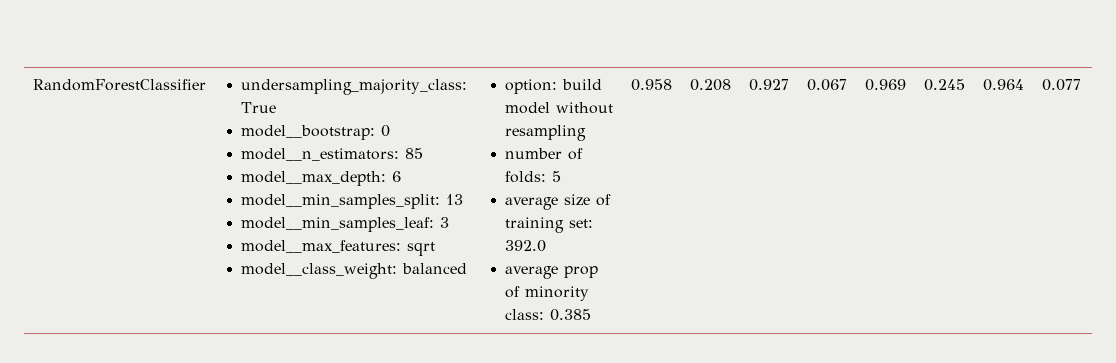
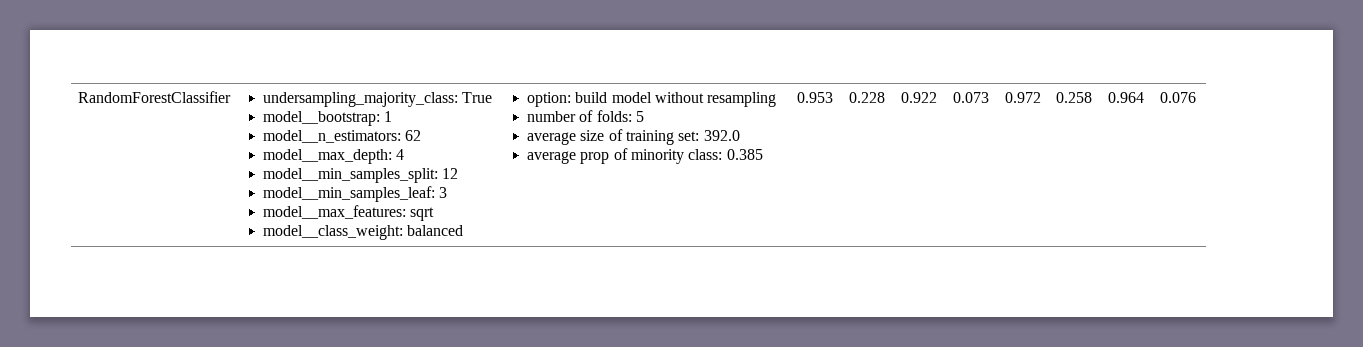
[381,125,391,137] 0 -> [384,111,393,122] 1
[405,148,424,159] 85 -> [405,130,422,141] 62
[392,171,402,182] 6 -> [396,149,405,160] 4
[446,194,464,205] 13 -> [442,168,459,179] 12
[630,79,672,91] [689,79,731,91] [748,79,789,91] [806,79,847,91] [864,79,906,91] [923,79,965,91] 0.958 | 0.208 | 0.927 | 0.067 | 0.969 | 0.245 -> [797,92,834,103] [849,92,886,103] [901,92,938,103] [953,92,990,103] [1005,92,1042,103] [1056,92,1093,103] 0.953 | 0.228 | 0.922 | 0.073 | 0.972 | 0.258
[1041,79,1081,91] 0.077 -> [1160,92,1197,103] 0.076

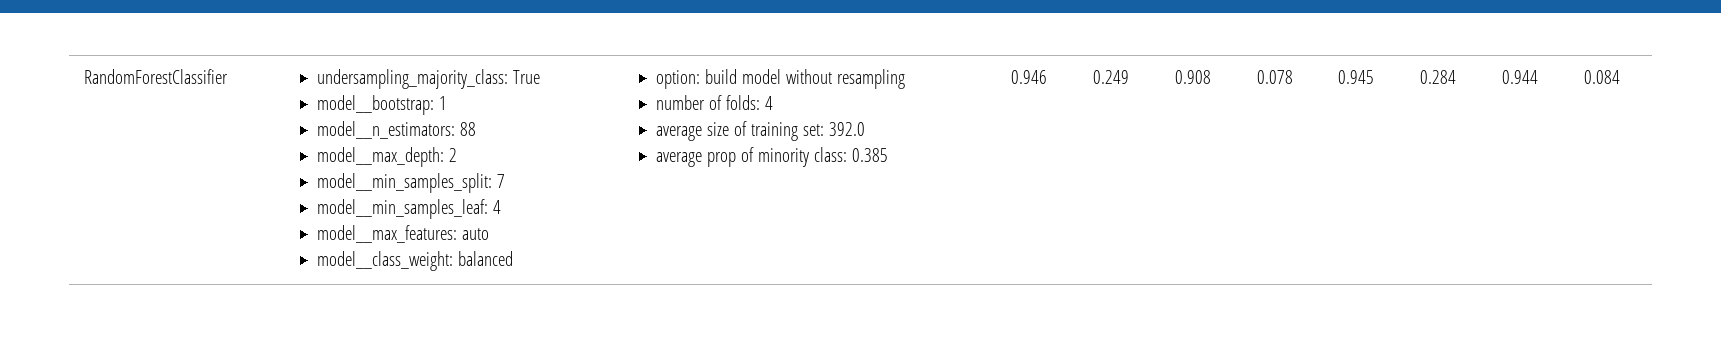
[405,130,422,141] 62 -> [459,122,476,136] 88
[396,149,405,160] [263,168,459,183] [263,186,448,202] 4 // model__min_samples_split: 12 // model__min_samples_leaf: 3 -> [448,148,457,162] [316,173,505,193] [316,199,501,219] 2 // model__min_samples_split: 7 // model__min_samples_leaf: 4
[410,207,435,221] sqrt -> [461,228,489,240] auto
[635,111,644,122] 5 -> [765,96,774,110] 4
[797,92,834,103] [849,92,886,103] [901,92,938,103] [953,92,990,103] [1005,92,1042,103] [1056,92,1093,103] [1108,92,1145,103] [1160,92,1197,103] 0.953 | 0.228 | 0.922 | 0.073 | 0.972 | 0.258 | 0.964 | 0.076 -> [1010,70,1047,84] [1092,70,1129,84] [1174,70,1211,84] [1256,70,1293,84] [1337,70,1374,84] [1419,70,1456,84] [1501,70,1538,84] [1583,70,1620,84] 0.946 | 0.249 | 0.908 | 0.078 | 0.945 | 0.284 | 0.944 | 0.084

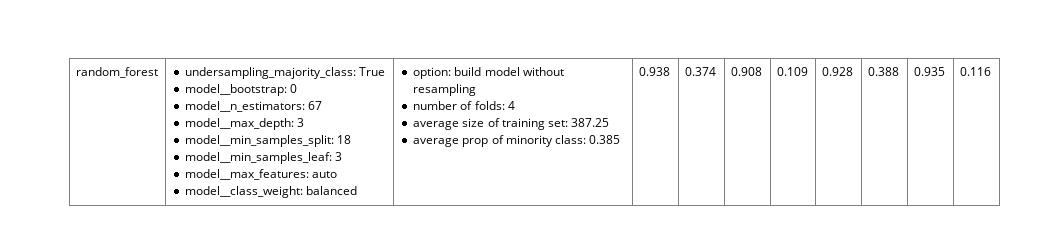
[83,69,228,84] RandomForestClassifier -> [75,67,158,78] random_forest
[438,96,447,110] 1 -> [290,84,298,93] 0
[459,122,476,136] 88 -> [308,101,323,110] 67
[448,148,457,162] 2 -> [297,118,305,127] 3
[496,174,505,188] 7 -> [337,135,352,144] 18
[492,200,501,214] 4 -> [335,152,343,161] 3
[829,122,866,136] 392.0 -> [571,118,610,127] 387.25
[1010,70,1047,84] [1092,70,1129,84] 0.946 | 0.249 -> [638,67,670,76] [684,67,716,76] 0.938 | 0.374
[1256,70,1293,84] [1337,70,1374,84] [1419,70,1456,84] [1501,70,1538,84] [1583,70,1620,84] 0.078 | 0.945 | 0.284 | 0.944 | 0.084 -> [776,67,808,76] [821,67,853,76] [867,67,899,76] [913,67,945,76] [959,67,991,76] 0.109 | 0.928 | 0.388 | 0.935 | 0.116

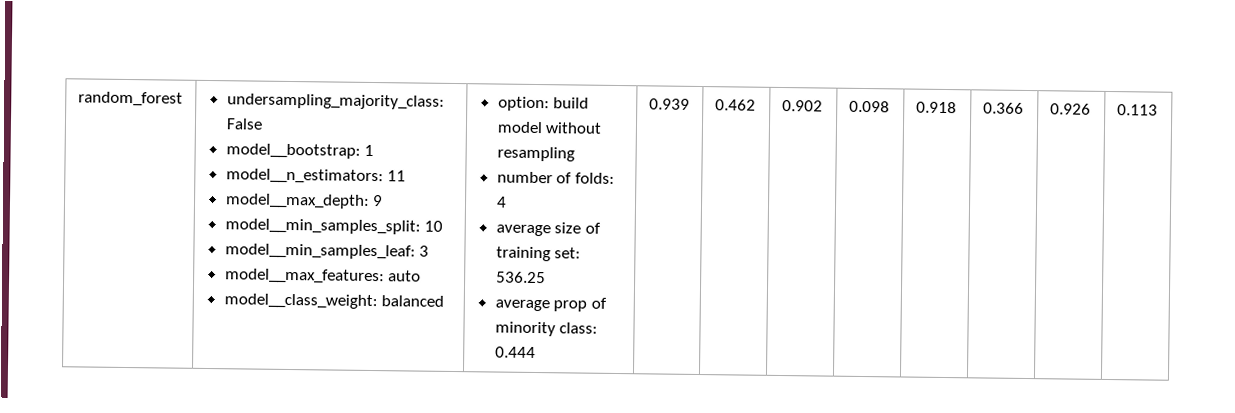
[359,67,386,76] True -> [225,118,263,130] False
[290,84,298,93] 0 -> [364,144,375,157] 1
[308,101,323,110] 67 -> [387,170,407,182] 11
[297,118,305,127] 3 -> [372,195,384,207] 9
[337,135,352,144] 18 -> [424,220,444,232] 10
[571,118,610,127] 387.25 -> [495,271,546,284] 536.25
[589,135,621,144] [638,67,670,76] [684,67,716,76] [730,67,762,76] [776,67,808,76] [821,67,853,76] [867,67,899,76] [913,67,945,76] [959,67,991,76] 0.385 | 0.938 | 0.374 | 0.908 | 0.109 | 0.928 | 0.388 | 0.935 | 0.116 -> [494,346,536,359] [648,98,690,110] [714,99,756,111] [781,99,823,112] [848,100,890,113] [915,101,957,114] [982,102,1024,114] [1049,103,1091,115] [1116,104,1158,116] 0.444 | 0.939 | 0.462 | 0.902 | 0.098 | 0.918 | 0.366 | 0.926 | 0.113

